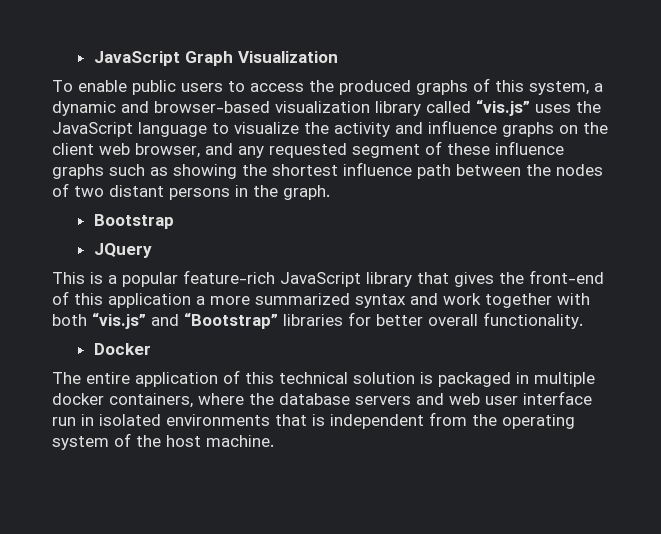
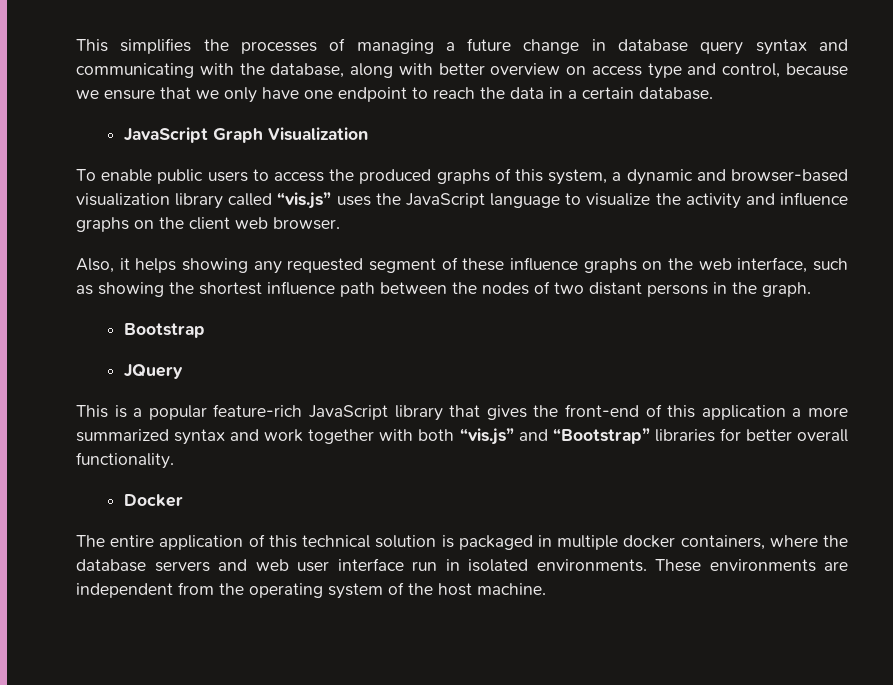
(93, 58) none -> [76,38,848,55] [76,63,848,79] [76,87,713,103] This simplifies the processes of managing a future change in database query syntax and communicating with the database, along with better overview on access type and control, because we ensure that we only have one endpoint to reach the data in a certain database. //
[135,143,233,158] browser, and -> [273,217,340,230] [76,258,248,273] browser. // Also, it helps showing
(104, 171) none -> [642,257,808,273] on the web interface,
[166,414,325,426] environments that is -> [536,559,848,572] environments. These environments are

